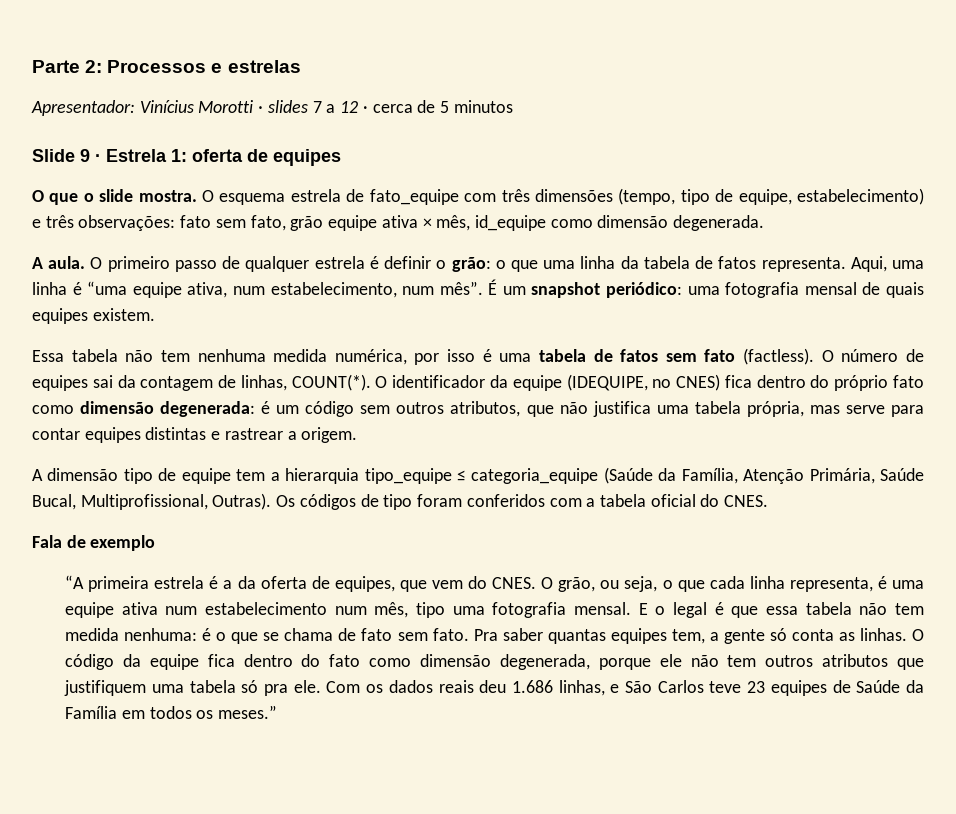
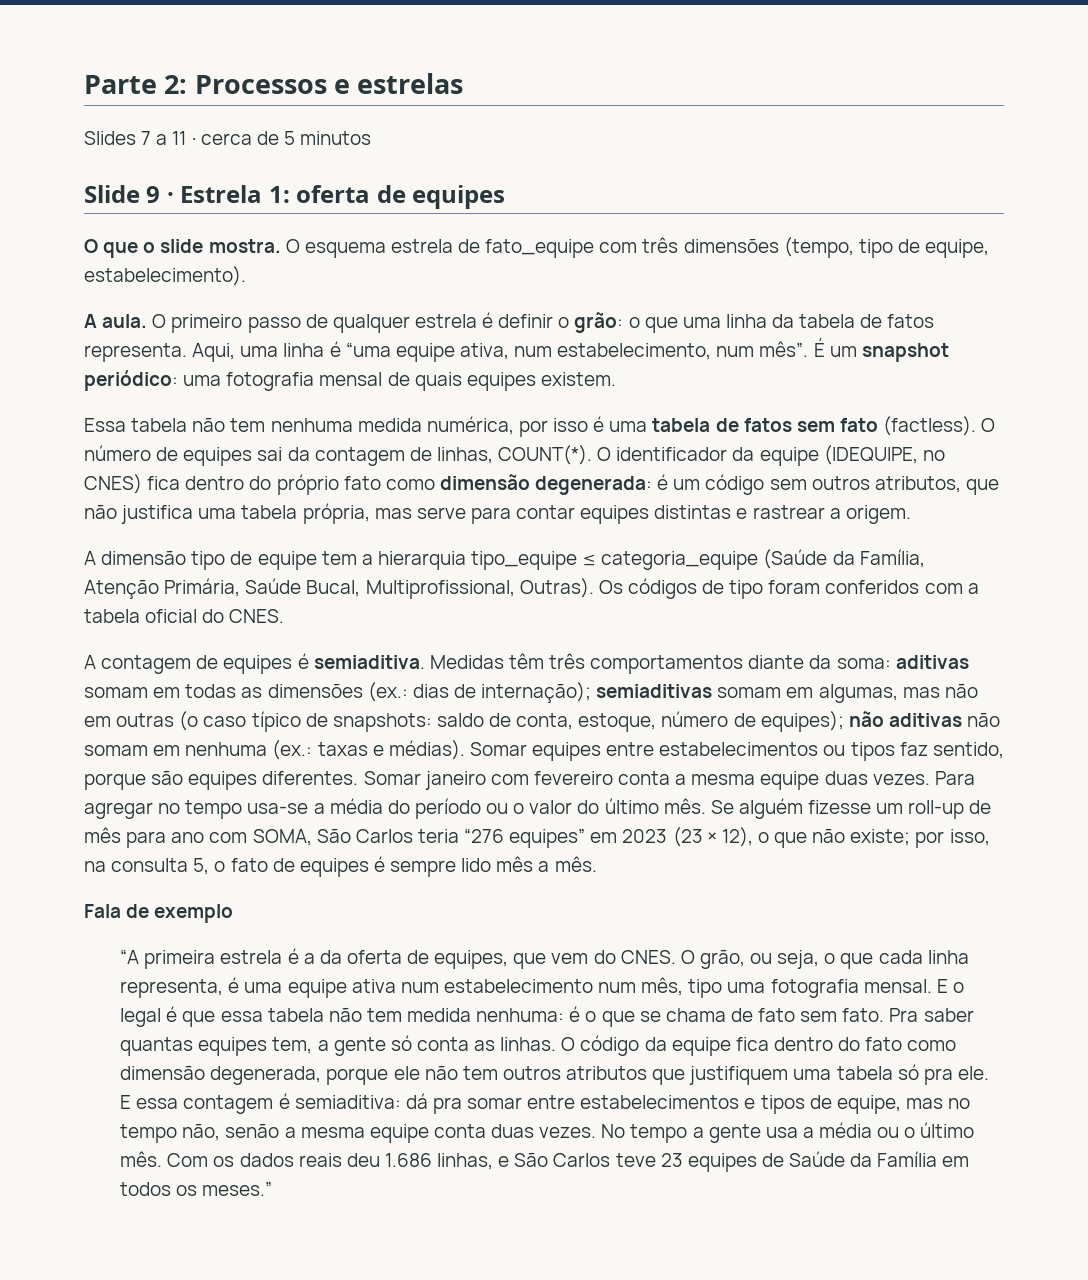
[31,100,308,116] Apresentador: Vinícius Morotti · slides -> [84,131,136,145] Slides
[340,101,359,113] 12 -> [172,131,187,145] 11
[796,188,924,205] [32,215,765,231] estabelecimento) e três observações: fato sem fato, grão equipe ativa × mês, id_equipe como dimensão degenerada. -> [84,266,246,286] estabelecimento).
(769, 501) none -> [84,653,969,674] [84,682,978,703] [84,711,1001,732] [84,740,1004,761] [84,770,975,790] [84,798,992,819] [84,827,990,848] [84,856,597,877] // A contagem de equipes é semiaditiva. Medidas têm três comportamentos diante da soma: aditivas somam em todas as dimensões (ex.: dias de internação); semiaditivas somam em algumas, mas não em outras (o caso típico de snapshots: saldo de conta, estoque, número de equipes); não aditivas não somam em nenhuma (ex.: taxas e médias). Somar equipes entre estabelecimentos ou tipos faz sentido, porque são equipes diferentes. Somar janeiro com fevereiro conta a mesma equipe duas vezes. Para agregar no tempo usa-se a média do período ou o valor do último mês. Se alguém fizesse um roll-up de mês para ano com SOMA, São Carlos teria “276 equipes” em 2023 (23 × 12), o que não existe; por isso, na consulta 5, o fato de equipes é sempre lido mês a mês.
(321, 686) none -> [120,1093,971,1114] [120,1122,975,1143] [120,1151,163,1167] E essa contagem é semiaditiva: dá pra somar entre estabelecimentos e tipos de equipe, mas no tempo não, senão a mesma equipe conta duas vezes. No tempo a gente usa a média ou o último mês.

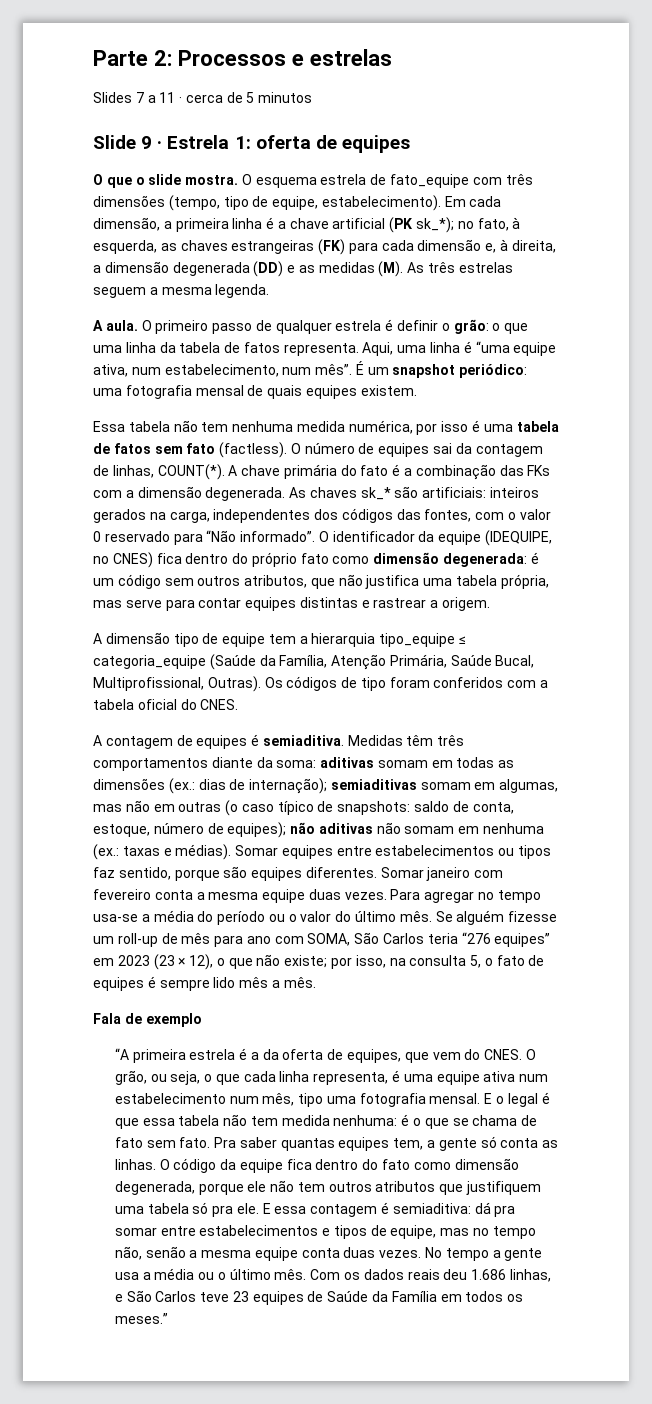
(246, 276) none -> [444,196,502,207] [93,217,521,233] [93,239,556,255] [93,261,513,277] [93,284,270,298] Em cada dimensão, a primeira linha é a chave artificial (PK sk_*); no fato, à esquerda, as chaves estrangeiras (FK) para cada dimensão e, à direita, a dimensão degenerada (DD) e as medidas (M). As três estrelas seguem a mesma legenda.
(593, 455) none -> [228,464,551,480] [93,486,540,501] [93,508,551,523] [93,530,316,545] A chave primária do fato é a combinação das FKs com a dimensão degenerada. As chaves sk_* são artificiais: inteiros gerados na carga, independentes dos códigos das fontes, com o valor 0 reservado para “Não informado”.

